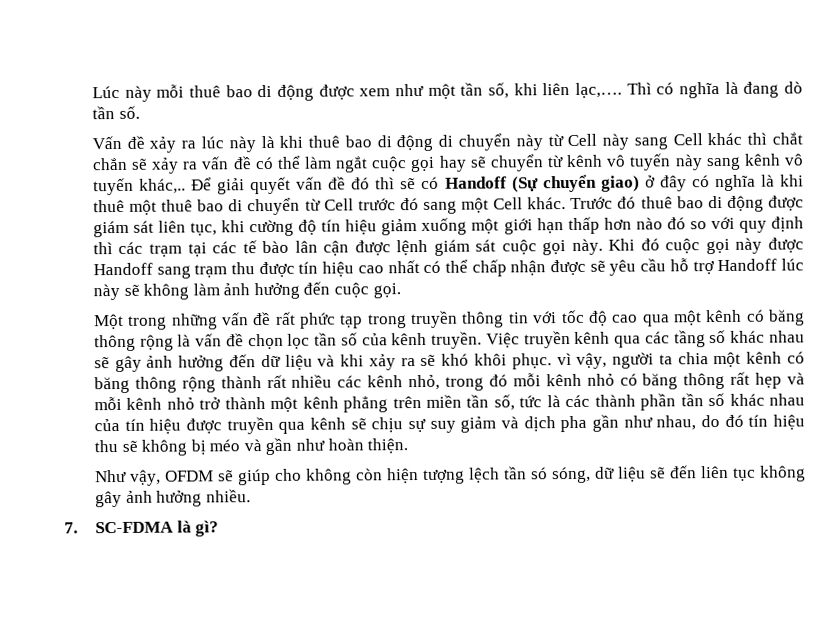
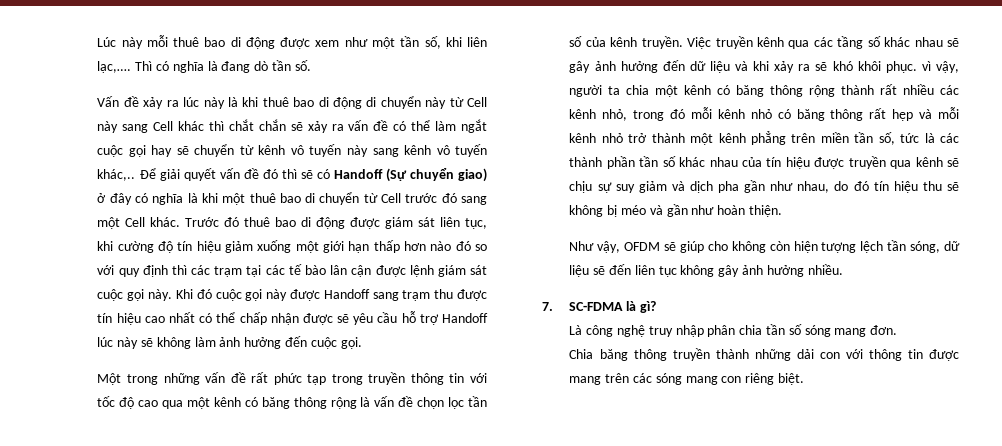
[92,199,125,213] thuê -> (218, 198) none
[530,467,548,480] só -> (907, 245) none
(220, 528) none -> [569,324,898,337] [569,348,959,361] [569,373,804,385] // Là công nghệ truy nhập phân chia tần số sóng mang đơn. // Chia băng thông truyền thành những dải con với thông tin được mang trên các sóng mang con riêng biệt.

